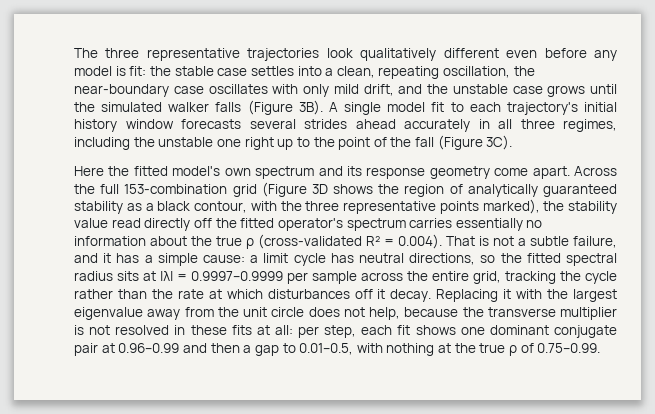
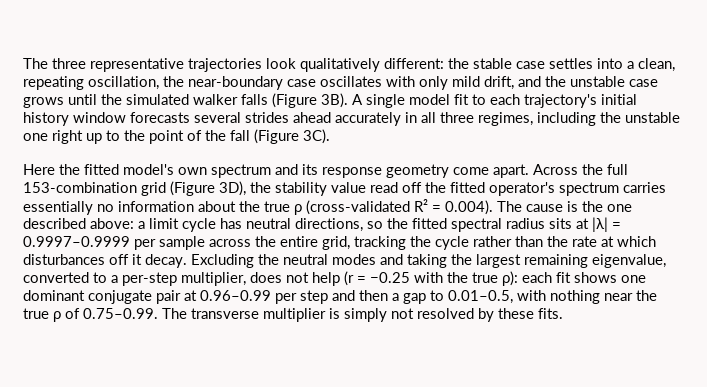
[443,48,618,61] [74,66,147,76] different even before any model is fit: -> [384,58,444,69] different:
[311,184,617,197] [74,199,540,214] 3D shows the region of analytically guaranteed stability as a black contour, with the three representative points marked), -> [219,181,246,196] 3D),
[144,218,191,231] directly -> (398, 187) none
[446,236,617,248] [74,253,246,266] That is not a subtle failure, and it has a simple cause: -> [497,201,632,212] [23,218,134,229] The cause is the one described above:
[436,289,618,302] [74,307,617,320] [74,325,357,338] Replacing it with the largest eigenvalue away from the unit circle does not help, because the transverse multiplier is not resolved in these fits at all: per step, -> [191,254,666,268] [23,271,518,286] Excluding the neutral modes and taking the largest remaining eigenvalue, converted to a per-step multiplier, does not help (r = −0.25 with the true ρ):
(180, 348) none -> [275,290,328,304] per step
[438,343,452,353] at -> [604,293,633,301] near
(601, 348) none -> [162,308,563,322] The transverse multiplier is simply not resolved by these fits.

